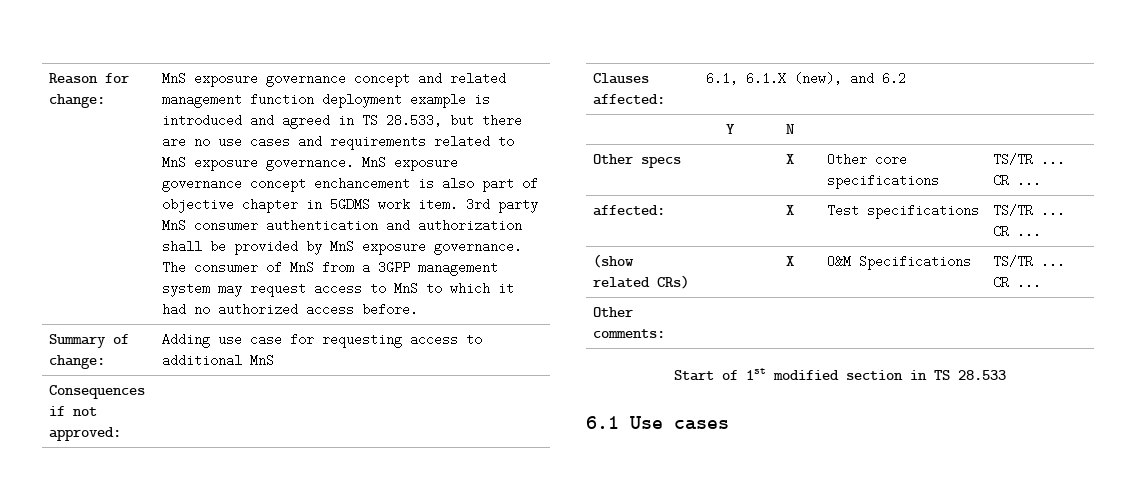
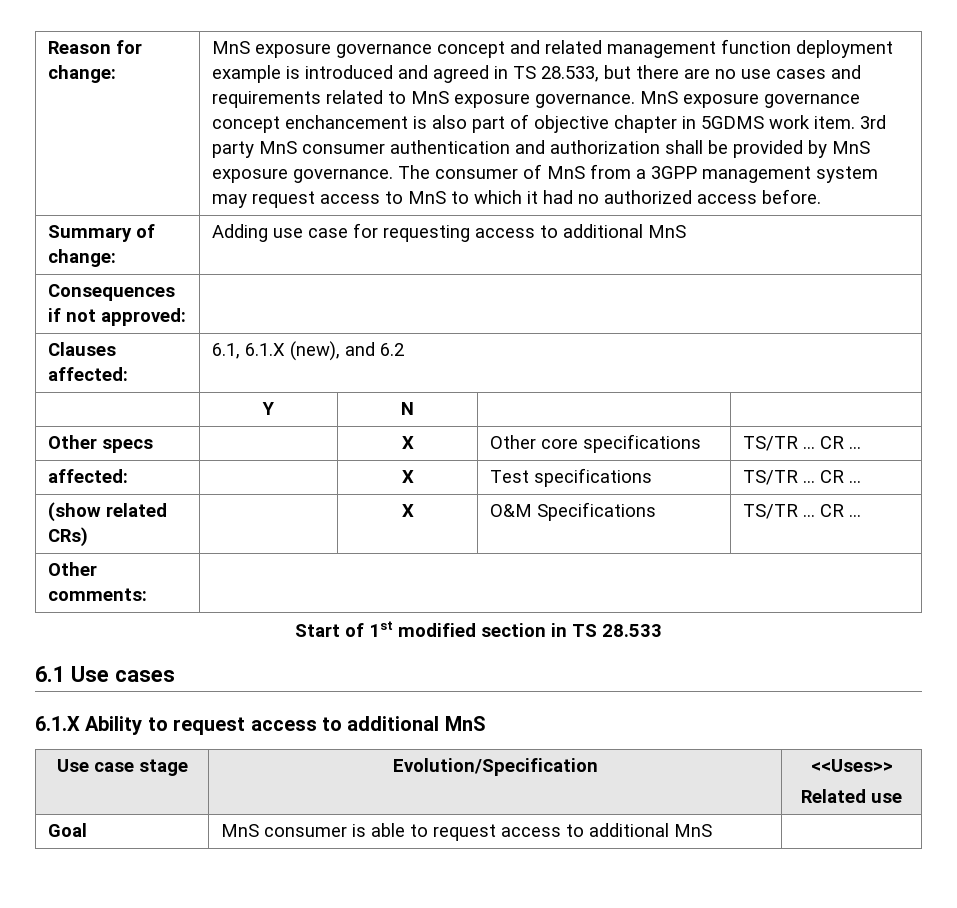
(729, 425) none -> [35,716,486,735] [56,759,188,776] [392,758,598,776] [810,759,893,772] [801,789,902,803] [47,823,87,837] [220,823,712,841] // 6.1.X Ability to request access to additional MnS // Use case stage | Evolution/Specification | <<Uses>> // Related use // Goal | MnS consumer is able to request access to additional MnS |

